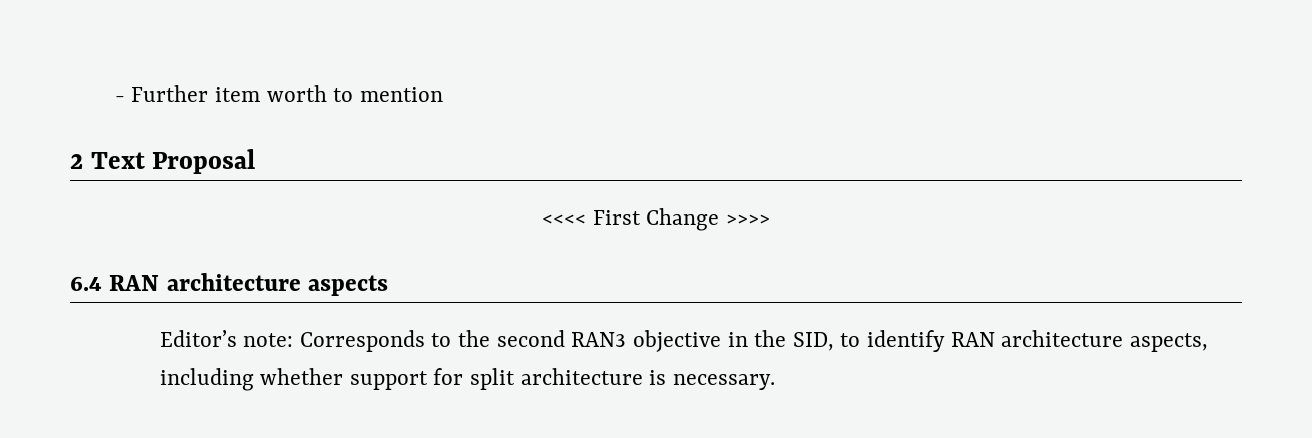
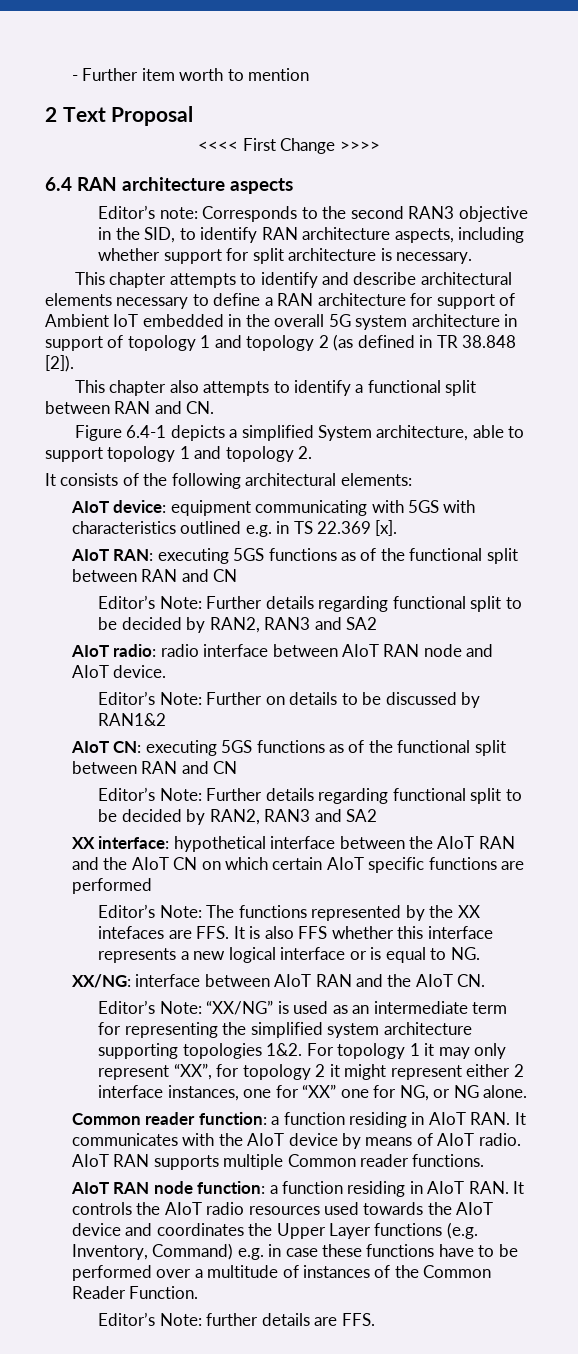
(775, 382) none -> [74,272,512,288] [45,293,516,309] [45,314,518,330] [45,334,517,351] [45,355,74,372] [74,380,477,396] [45,401,215,414] [74,425,525,441] [45,446,313,462] [45,473,412,489] [70,500,476,516] [71,520,398,537] [70,548,518,564] [71,569,238,582] [98,595,522,612] [98,617,378,633] [70,644,494,657] [71,665,167,678] [98,691,481,708] [98,713,167,726] [70,740,506,756] [71,761,238,774] [98,787,522,804] [98,809,378,825] [71,836,515,852] [71,857,525,873] [71,878,152,894] [98,904,480,921] [98,926,493,939] [98,947,480,963] [71,974,486,988] [98,1000,508,1015] [98,1022,472,1038] [98,1043,507,1059] [98,1063,524,1080] [98,1084,527,1101] [71,1112,526,1128] [71,1133,521,1149] [71,1154,485,1170] [70,1181,525,1197] [71,1202,494,1215] [71,1222,478,1239] [71,1243,518,1260] [71,1265,492,1281] [71,1286,199,1299] [98,1312,375,1326] // This chapter attempts to identify and describe architectural elements necessary to define a RAN architecture for support of Ambient IoT embedded in the overall 5G system architecture in support of topology 1 and topology 2 (as defined in TR 38.848 [2]). // This chapter also attempts to identify a functional split between RAN and CN. // Figure 6.4-1 depicts a simplified System architecture, able to support topology 1 and topology 2. // It consists of the following architectural elements: // AIoT device: equipment communicating with 5GS with characteristics outlined e.g. in TS 22.369 [x]. // AIoT RAN: executing 5GS functions as of the functional split between RAN and CN // Editor’s Note: Further details regarding functional split to be decided by RAN2, RAN3 and SA2 // AIoT radio: radio interface between AIoT RAN node and AIoT device. // Editor’s Note: Further on details to be discussed by RAN1&2 // AIoT CN: executing 5GS functions as of the functional split between RAN and CN // Editor’s Note: Further details regarding functional split to be decided by RAN2, RAN3 and SA2 // XX interface: hypothetical interface between the AIoT RAN and the AIoT CN on which certain AIoT specific functions are performed // Editor’s Note: The functions represented by the XX intefaces are FFS. It is also FFS whether this interface represents a new logical interface or is equal to NG. // XX/NG: interface between AIoT RAN and the AIoT CN. // Editor’s Note: “XX/NG” is used as an intermediate term for representing the simplified system architecture supporting topologies 1&2. For topology 1 it may only represent “XX”, for topology 2 it might represent either 2 interface instances, one for “XX” one for NG, or NG alone. // Common reader function: a function residing in AIoT RAN. It communicates with the AIoT device by means of AIoT radio. AIoT RAN supports multiple Common reader functions. // AIoT RAN node function: a function residing in AIoT RAN. It controls the AIoT radio resources used towards the AIoT device and coordinates the Upper Layer functions (e.g. Inventory, Command) e.g. in case these functions have to be performed over a multitude of instances of the Common Reader Function. // Editor’s Note: further details are FFS.

